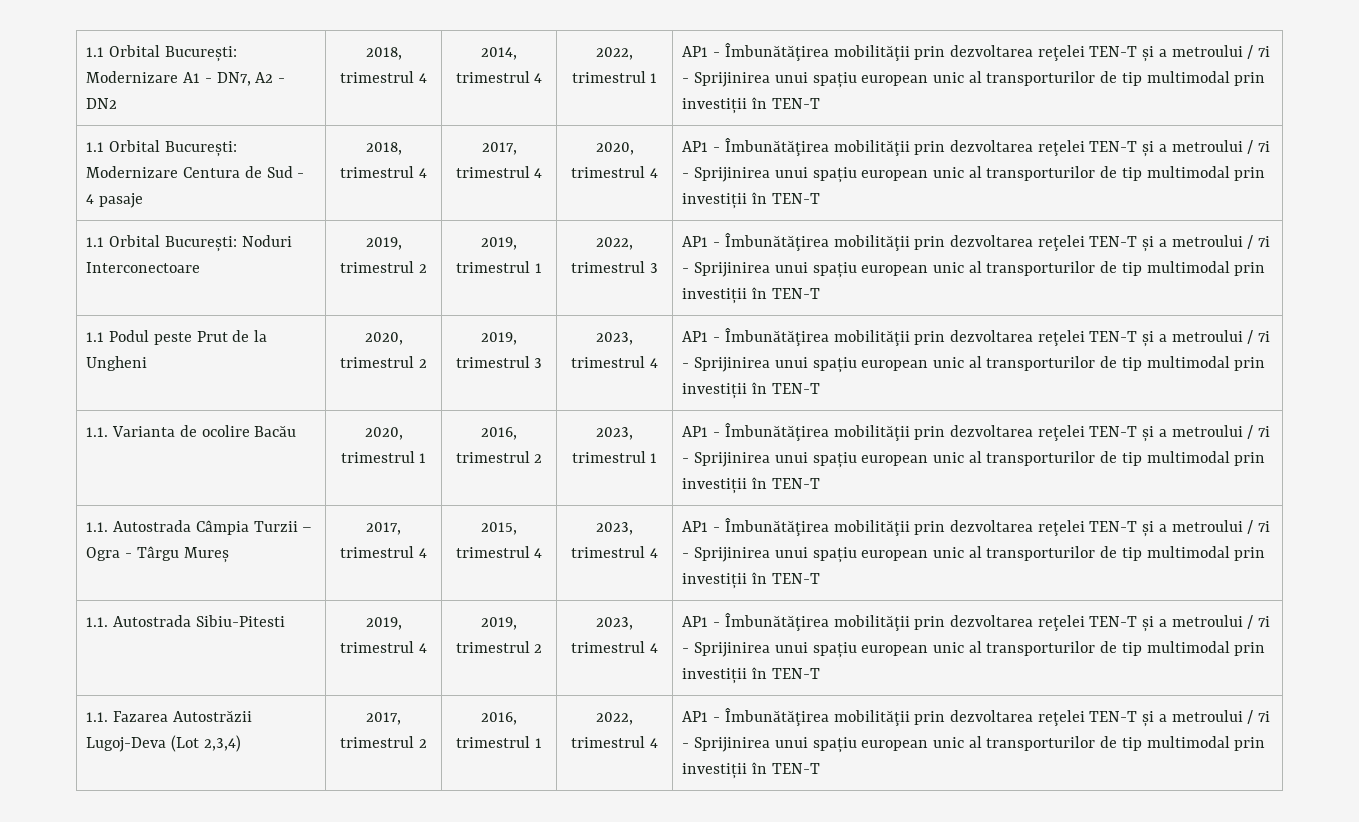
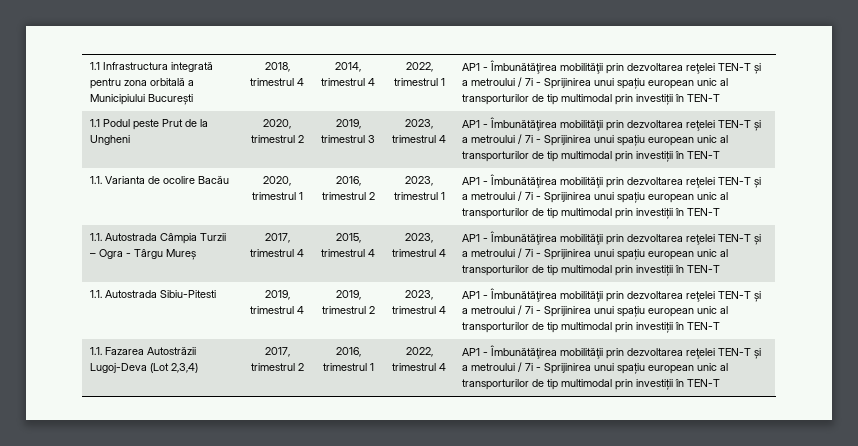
[86,45,237,62] [86,71,285,86] [86,98,118,109] 1.1 Orbital București: Modernizare A1 - DN7, A2 - DN2 -> [89,62,213,72] [89,78,194,89] [89,94,193,105] 1.1 Infrastructura integrată pentru zona orbitală a Municipiului București
[86,140,237,157] [86,166,305,178] [86,193,144,208] [365,142,402,155] [340,166,427,178] [481,142,517,155] [455,166,543,178] [595,142,634,155] [571,166,658,178] [682,138,1271,157] [682,166,1266,183] [682,192,820,209] [86,235,292,252] [86,262,201,273] [365,237,402,250] [340,261,427,273] [481,237,517,250] [456,261,542,273] [596,237,633,250] [571,261,658,273] [682,233,1271,252] [682,261,1266,278] [682,287,820,304] // 1.1 Orbital București: Modernizare Centura de Sud - 4 pasaje | 2018, trimestrul 4 | 2017, trimestrul 4 | 2020, trimestrul 4 | AP1 - Îmbunătăţirea mobilităţii prin dezvoltarea reţelei TEN-T și a metroului / 7i - Sprijinirea unui spațiu european unic al transporturilor de tip multimodal prin investiții în TEN-T // 1.1 Orbital București: Noduri Interconectoare | 2019, trimestrul 2 | 2019, trimestrul 1 | 2022, trimestrul 3 | AP1 - Îmbunătăţirea mobilităţii prin dezvoltarea reţelei TEN-T și a metroului / 7i - Sprijinirea unui spațiu european unic al transporturilor de tip multimodal prin investiții în TEN-T -> (720, 98) none

